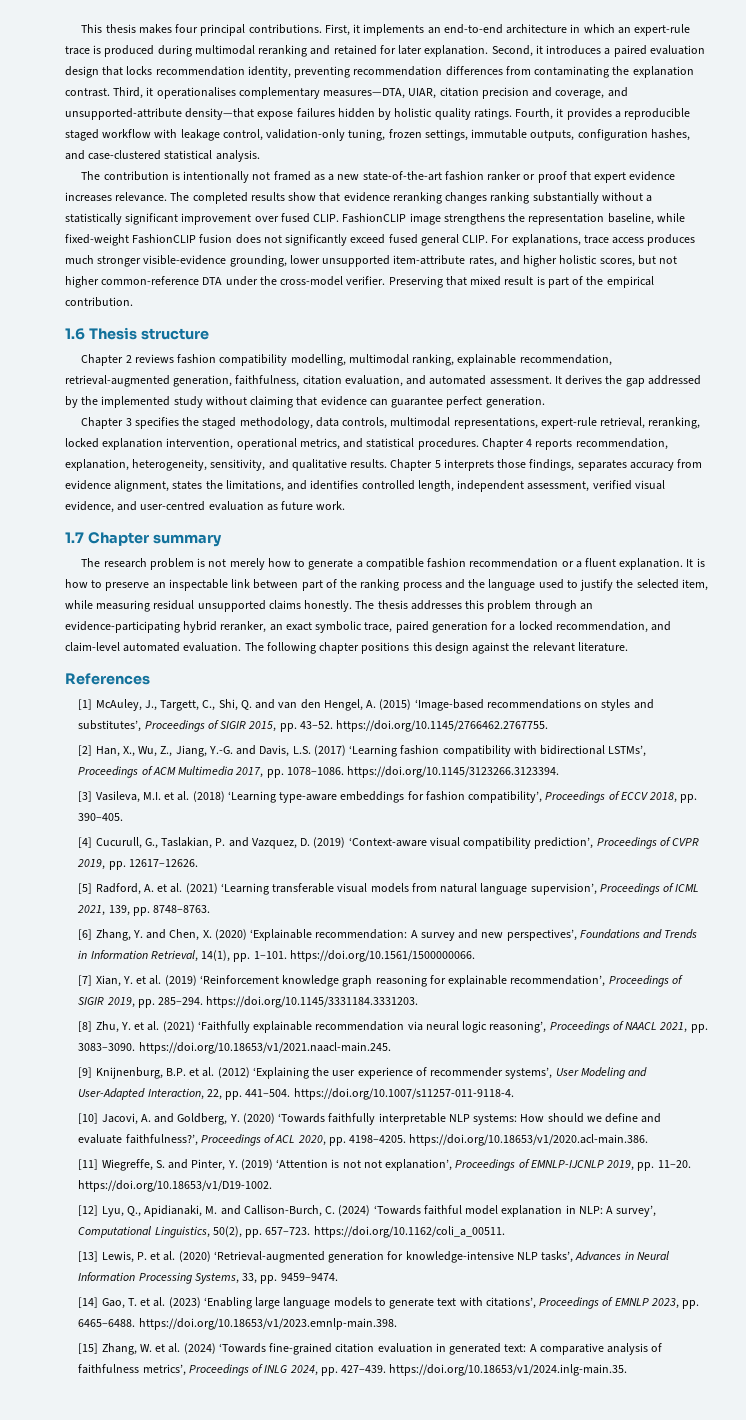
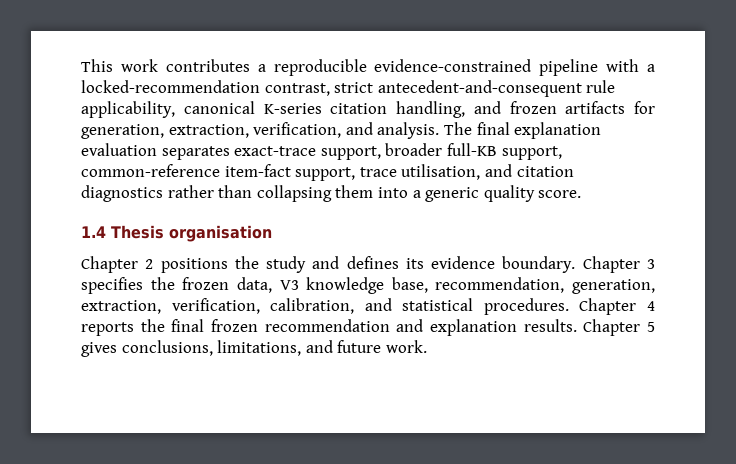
[105,24,690,36] [65,45,705,57] [65,66,694,78] [65,87,628,99] [65,108,691,120] [65,129,690,141] [65,150,260,162] [81,171,676,183] [65,192,653,204] [65,213,685,225] [65,234,696,246] [65,255,678,267] [65,276,654,288] [65,297,133,307] [65,327,209,340] [81,354,612,366] [65,375,701,387] [65,396,545,408] [81,417,701,429] [65,438,340,450] thesis makes four principal contributions. First, it implements an end-to-end architecture in which an expert-rule trace is produced during multimodal reranking and retained for later explanation. Second, it introduces a paired evaluation design that locks recommendation identity, preventing recommendation differences from contaminating the explanation contrast. Third, it operationalises complementary measures—DTA, UIAR, citation precision and coverage, and unsupported-attribute density—that expose failures hidden by holistic quality ratings. Fourth, it provides a reproducible staged workflow with leakage control, validation-only tuning, frozen settings, immutable outputs, configuration hashes, and case-clustered statistical analysis. // The contribution is intentionally not framed as a new state-of-the-art fashion ranker or proof that expert evidence increases relevance. The completed results show that evidence reranking changes ranking substantially without a statistically significant improvement over fused CLIP. FashionCLIP image strengthens the representation baseline, while fixed-weight FashionCLIP fusion does not significantly exceed fused general CLIP. For explanations, trace access produces much stronger visible-evidence grounding, lower unsupported item-attribute rates, and higher holistic scores, but not higher common-reference DTA under the cross-model verifier. Preserving that mixed result is part of the empirical contribution. // 1.6 Thesis structure // Chapter 2 reviews fashion compatibility modelling, multimodal ranking, explainable recommendation, retrieval-augmented generation, faithfulness, citation evaluation, and automated assessment. It derives the gap addressed by the implemented study without claiming that evidence can guarantee perfect generation. // Chapter 3 specifies the staged methodology, data controls, multimodal representations, expert-rule retrieval, reranking, locked explanation intervention, operational metrics, -> [120,59,655,76] [81,80,616,97] [81,101,655,118] [81,122,602,139] [81,143,562,160] [81,164,574,181] [81,185,582,202] [81,225,272,242] [81,256,655,273] [81,277,655,294] [81,298,355,314] work contributes a reproducible evidence-constrained pipeline with a locked-recommendation contrast, strict antecedent-and-consequent rule applicability, canonical K-series citation handling, and frozen artifacts for generation, extraction, verification, and analysis. The final explanation evaluation separates exact-trace support, broader full-KB support, common-reference item-fact support, trace utilisation, and citation diagnostics rather than collapsing them into a generic quality score. // 1.4 Thesis organisation // Chapter 2 positions the study and defines its evidence boundary. Chapter 3 specifies the frozen data, V3 knowledge base, recommendation, generation, extraction, verification, calibration,
[575,438,668,450] [65,459,703,471] [65,480,665,492] [65,501,346,513] [65,532,222,547] [81,558,705,570] [65,579,708,591] [65,600,593,612] [65,621,672,633] [65,642,628,654] [65,673,150,685] [78,699,654,711] [78,720,549,732] [78,745,647,757] [78,766,560,778] [78,791,698,803] [78,813,124,821] [78,837,700,849] [77,859,198,870] [78,883,700,895] [77,905,211,916] [78,929,698,941] [78,950,475,962] [78,975,683,987] [78,996,419,1008] [78,1021,708,1033] [78,1042,391,1054] [78,1067,648,1079] [78,1088,514,1100] [78,1113,662,1125] [78,1134,649,1146] [78,1159,691,1171] [78,1180,273,1192] [78,1205,657,1217] [78,1226,505,1238] [78,1251,669,1263] [78,1272,338,1284] [78,1297,699,1309] [78,1318,397,1330] [78,1343,663,1355] [78,1364,628,1376] recommendation, explanation, heterogeneity, sensitivity, and qualitative results. Chapter 5 interprets those findings, separates accuracy from evidence alignment, states the limitations, and identifies controlled length, independent assessment, verified visual evidence, and user-centred evaluation as future work. // 1.7 Chapter summary // The research problem is not merely how to generate a compatible fashion recommendation or a fluent explanation. It is how to preserve an inspectable link between part of the ranking process and the language used to justify the selected item, while measuring residual unsupported claims honestly. The thesis addresses this problem through an evidence-participating hybrid reranker, an exact symbolic trace, paired generation for a locked recommendation, and claim-level automated evaluation. The following chapter positions this design against the relevant literature. // References // [1] McAuley, J., Targett, C., Shi, Q. and van den Hengel, A. (2015) ‘Image-based recommendations on styles and substitutes’, Proceedings of SIGIR 2015, pp. 43–52. https://doi.org/10.1145/2766462.2767755. // [2] Han, X., Wu, Z., Jiang, Y.-G. and Davis, L.S. (2017) ‘Learning fashion compatibility with bidirectional LSTMs’, Proceedings of ACM Multimedia 2017, pp. 1078–1086. https://doi.org/10.1145/3123266.3123394. // [3] Vasileva, M.I. et al. (2018) ‘Learning type-aware embeddings for fashion compatibility’, Proceedings of ECCV 2018, pp. 390–405. // [4] Cucurull, G., Taslakian, P. and Vazquez, D. (2019) ‘Context-aware visual compatibility prediction’, Proceedings of CVPR 2019, pp. 12617–12626. // [5] Radford, A. et al. (2021) ‘Learning transferable visual models from natural language supervision’, Proceedings of ICML 2021, 139, pp. 8748–8763. // [6] Zhang, Y. and Chen, X. (2020) ‘Explainable recommendation: A survey and new perspectives’, Foundations and Trends in Information Retrieval, 14(1), pp. 1–101. https://doi.org/10.1561/1500000066. // [7] Xian, Y. et al. (2019) ‘Reinforcement knowledge graph reasoning for explainable recommendation’, Proceedings of SIGIR 2019, pp. 285–294. https://doi.org/10.1145/3331184.3331203. // [8] Zhu, Y. et al. (2021) ‘Faithfully explainable recommendation via neural logic reasoning’, Proceedings of NAACL 2021, pp. 3083–3090. https://doi.org/10.18653/v1/2021.naacl-main.245. // [9] Knijnenburg, B.P. et al. (2012) ‘Explaining the user experience of recommender systems’, User Modeling and User-Adapted Interaction, 22, pp. 441–504. https://doi.org/10.1007/s11257-011-9118-4. // [10] Jacovi, A. and Goldberg, Y. (2020) ‘Towards faithfully interpretable NLP systems: How should we define and evaluate faithfulness?’, Proceedings of ACL 2020, pp. 4198–4205. https://doi.org/10.18653/v1/2020.acl-main.386. // [11] Wiegreffe, S. and Pinter, Y. (2019) ‘Attention is not not explanation’, Proceedings of EMNLP-IJCNLP 2019, pp. 11–20. https://doi.org/10.18653/v1/D19-1002. // [12] Lyu, Q., Apidianaki, M. and Callison-Burch, C. (2024) ‘Towards faithful model explanation in NLP: A survey’, Computational Linguistics, 50(2), pp. 657–723. https://doi.org/10.1162/coli_a_00511. // [13] Lewis, P. et al. (2020) ‘Retrieval-augmented generation for knowledge-intensive NLP tasks’, Advances in Neural Information Processing Systems, 33, pp. 9459–9474. // [14] Gao, T. et al. (2023) ‘Enabling large language models to generate text with citations’, Proceedings of EMNLP 2023, pp. 6465–6488. https://doi.org/10.18653/v1/2023.emnlp-main.398. // [15] Zhang, W. et al. (2024) ‘Towards fine-grained citation evaluation in generated text: A comparative analysis of faithfulness metrics’, Proceedings of INLG 2024, pp. 427–439. https://doi.org/10.18653/v1/2024.inlg-main.35. -> [140,319,655,336] [81,340,427,357] the final frozen recommendation and explanation results. Chapter 5 gives conclusions, limitations, and future work.

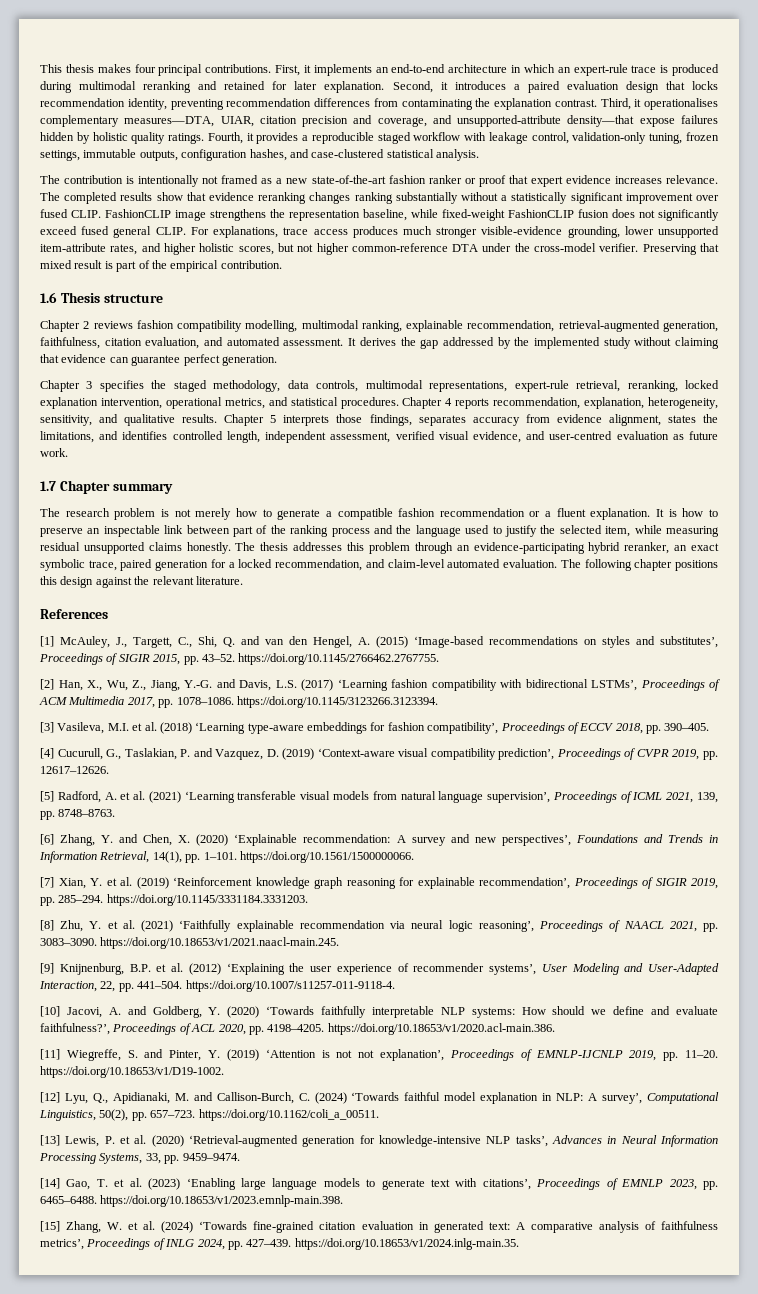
[120,59,655,76] [81,80,616,97] [81,101,655,118] [81,122,602,139] [81,143,562,160] [81,164,574,181] [81,185,582,202] [81,225,272,242] [81,256,655,273] [81,277,655,294] [81,298,355,314] work contributes a reproducible evidence-constrained pipeline with a locked-recommendation contrast, strict antecedent-and-consequent rule applicability, canonical K-series citation handling, and frozen artifacts for generation, extraction, verification, and analysis. The final explanation evaluation separates exact-trace support, broader full-KB support, common-reference item-fact support, trace utilisation, and citation diagnostics rather than collapsing them into a generic quality score. // 1.4 Thesis organisation // Chapter 2 positions the study and defines its evidence boundary. Chapter 3 specifies the frozen data, V3 knowledge base, recommendation, generation, extraction, verification, calibration, -> [65,64,720,76] [40,81,718,93] [40,98,718,110] [40,115,718,127] [40,132,719,144] [40,149,479,161] [40,175,718,187] [40,192,719,204] [40,209,719,221] [40,226,719,238] [40,243,719,255] [40,260,282,272] [40,292,163,303] [40,320,718,332] [40,337,719,349] [40,354,277,366] [40,380,719,392] [40,397,265,409] thesis makes four principal contributions. First, it implements an end-to-end architecture in which an expert-rule trace is produced during multimodal reranking and retained for later explanation. Second, it introduces a paired evaluation design that locks recommendation identity, preventing recommendation differences from contaminating the explanation contrast. Third, it operationalises complementary measures—DTA, UIAR, citation precision and coverage, and unsupported-attribute density—that expose failures hidden by holistic quality ratings. Fourth, it provides a reproducible staged workflow with leakage control, validation-only tuning, frozen settings, immutable outputs, configuration hashes, and case-clustered statistical analysis. // The contribution is intentionally not framed as a new state-of-the-art fashion ranker or proof that expert evidence increases relevance. The completed results show that evidence reranking changes ranking substantially without a statistically significant improvement over fused CLIP. FashionCLIP image strengthens the representation baseline, while fixed-weight FashionCLIP fusion does not significantly exceed fused general CLIP. For explanations, trace access produces much stronger visible-evidence grounding, lower unsupported item-attribute rates, and higher holistic scores, but not higher common-reference DTA under the cross-model verifier. Preserving that mixed result is part of the empirical contribution. // 1.6 Thesis structure // Chapter 2 reviews fashion compatibility modelling, multimodal ranking, explainable recommendation, retrieval-augmented generation, faithfulness, citation evaluation, and automated assessment. It derives the gap addressed by the implemented study without claiming that evidence can guarantee perfect generation. // Chapter 3 specifies the staged methodology, data controls, multimodal representations, expert-rule retrieval, reranking, locked explanation intervention, operational metrics,
[140,319,655,336] [81,340,427,357] the final frozen recommendation and explanation results. Chapter 5 gives conclusions, limitations, and future work. -> [493,397,718,409] [40,414,719,426] [40,431,718,443] [40,448,68,457] [40,480,173,494] [40,508,718,520] [40,525,719,537] [40,542,720,554] [40,559,718,571] [40,576,243,588] [40,609,108,619] [40,636,718,648] [39,653,440,665] [40,679,720,691] [39,696,438,708] [40,722,710,734] [40,748,718,760] [40,766,109,774] [40,791,719,803] [40,809,116,820] [40,834,718,846] [39,851,414,863] [40,877,718,889] [40,894,308,906] [40,920,719,932] [40,937,340,949] [40,963,719,975] [39,980,395,992] [40,1006,718,1018] [40,1023,555,1035] [40,1049,719,1061] [40,1066,224,1078] [40,1092,720,1104] [39,1109,379,1121] [40,1135,718,1147] [39,1153,240,1164] [40,1178,719,1190] [40,1195,344,1207] [40,1221,718,1233] [40,1238,519,1250] recommendation, explanation, heterogeneity, sensitivity, and qualitative results. Chapter 5 interprets those findings, separates accuracy from evidence alignment, states the limitations, and identifies controlled length, independent assessment, verified visual evidence, and user-centred evaluation as future work. // 1.7 Chapter summary // The research problem is not merely how to generate a compatible fashion recommendation or a fluent explanation. It is how to preserve an inspectable link between part of the ranking process and the language used to justify the selected item, while measuring residual unsupported claims honestly. The thesis addresses this problem through an evidence-participating hybrid reranker, an exact symbolic trace, paired generation for a locked recommendation, and claim-level automated evaluation. The following chapter positions this design against the relevant literature. // References // [1] McAuley, J., Targett, C., Shi, Q. and van den Hengel, A. (2015) ‘Image-based recommendations on styles and substitutes’, Proceedings of SIGIR 2015, pp. 43–52. https://doi.org/10.1145/2766462.2767755. // [2] Han, X., Wu, Z., Jiang, Y.-G. and Davis, L.S. (2017) ‘Learning fashion compatibility with bidirectional LSTMs’, Proceedings of ACM Multimedia 2017, pp. 1078–1086. https://doi.org/10.1145/3123266.3123394. // [3] Vasileva, M.I. et al. (2018) ‘Learning type-aware embeddings for fashion compatibility’, Proceedings of ECCV 2018, pp. 390–405. // [4] Cucurull, G., Taslakian, P. and Vazquez, D. (2019) ‘Context-aware visual compatibility prediction’, Proceedings of CVPR 2019, pp. 12617–12626. // [5] Radford, A. et al. (2021) ‘Learning transferable visual models from natural language supervision’, Proceedings of ICML 2021, 139, pp. 8748–8763. // [6] Zhang, Y. and Chen, X. (2020) ‘Explainable recommendation: A survey and new perspectives’, Foundations and Trends in Information Retrieval, 14(1), pp. 1–101. https://doi.org/10.1561/1500000066. // [7] Xian, Y. et al. (2019) ‘Reinforcement knowledge graph reasoning for explainable recommendation’, Proceedings of SIGIR 2019, pp. 285–294. https://doi.org/10.1145/3331184.3331203. // [8] Zhu, Y. et al. (2021) ‘Faithfully explainable recommendation via neural logic reasoning’, Proceedings of NAACL 2021, pp. 3083–3090. https://doi.org/10.18653/v1/2021.naacl-main.245. // [9] Knijnenburg, B.P. et al. (2012) ‘Explaining the user experience of recommender systems’, User Modeling and User-Adapted Interaction, 22, pp. 441–504. https://doi.org/10.1007/s11257-011-9118-4. // [10] Jacovi, A. and Goldberg, Y. (2020) ‘Towards faithfully interpretable NLP systems: How should we define and evaluate faithfulness?’, Proceedings of ACL 2020, pp. 4198–4205. https://doi.org/10.18653/v1/2020.acl-main.386. // [11] Wiegreffe, S. and Pinter, Y. (2019) ‘Attention is not not explanation’, Proceedings of EMNLP-IJCNLP 2019, pp. 11–20. https://doi.org/10.18653/v1/D19-1002. // [12] Lyu, Q., Apidianaki, M. and Callison-Burch, C. (2024) ‘Towards faithful model explanation in NLP: A survey’, Computational Linguistics, 50(2), pp. 657–723. https://doi.org/10.1162/coli_a_00511. // [13] Lewis, P. et al. (2020) ‘Retrieval-augmented generation for knowledge-intensive NLP tasks’, Advances in Neural Information Processing Systems, 33, pp. 9459–9474. // [14] Gao, T. et al. (2023) ‘Enabling large language models to generate text with citations’, Proceedings of EMNLP 2023, pp. 6465–6488. https://doi.org/10.18653/v1/2023.emnlp-main.398. // [15] Zhang, W. et al. (2024) ‘Towards fine-grained citation evaluation in generated text: A comparative analysis of faithfulness metrics’, Proceedings of INLG 2024, pp. 427–439. https://doi.org/10.18653/v1/2024.inlg-main.35.

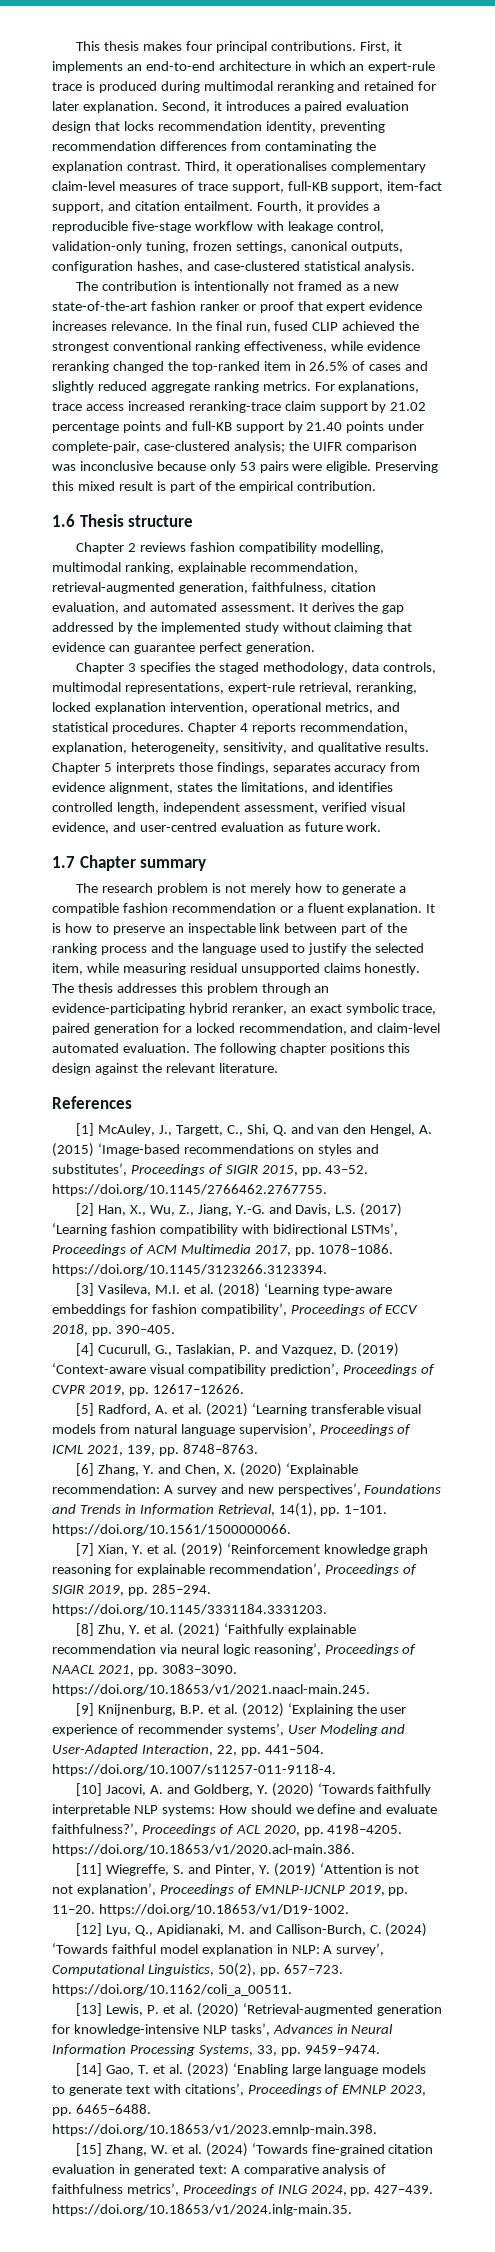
[124,115,718,127] [40,132,205,144] measures—DTA, UIAR, citation precision and coverage, and unsupported-attribute density—that expose failures hidden by holistic quality ratings. -> [52,181,443,193] [52,201,253,213] claim-level measures of trace support, full-KB support, item-fact support, and citation entailment.
[377,132,411,144] staged -> [131,221,191,233] five-stage
[83,149,137,158] immutable -> [290,241,347,251] canonical
[40,192,719,204] [40,209,719,221] [40,226,719,238] [40,243,719,255] The completed results show that evidence reranking changes ranking substantially without a statistically significant improvement over fused CLIP. FashionCLIP image strengthens the representation baseline, while fixed-weight FashionCLIP fusion does not significantly exceed fused general CLIP. For explanations, trace access produces much stronger visible-evidence grounding, lower unsupported item-attribute rates, and higher holistic scores, but not higher common-reference DTA under the cross-model verifier. Preserving that -> [175,321,420,333] [52,341,420,353] [52,361,429,373] [52,381,420,393] [52,401,427,413] [52,421,425,433] [52,441,417,453] [52,461,439,473] [52,481,74,491] In the final run, fused CLIP achieved the strongest conventional ranking effectiveness, while evidence reranking changed the top-ranked item in 26.5% of cases and slightly reduced aggregate ranking metrics. For explanations, trace access increased reranking-trace claim support by 21.02 percentage points and full-KB support by 21.40 points under complete-pair, case-clustered analysis; the UIFR comparison was inconclusive because only 53 pairs were eligible. Preserving this

